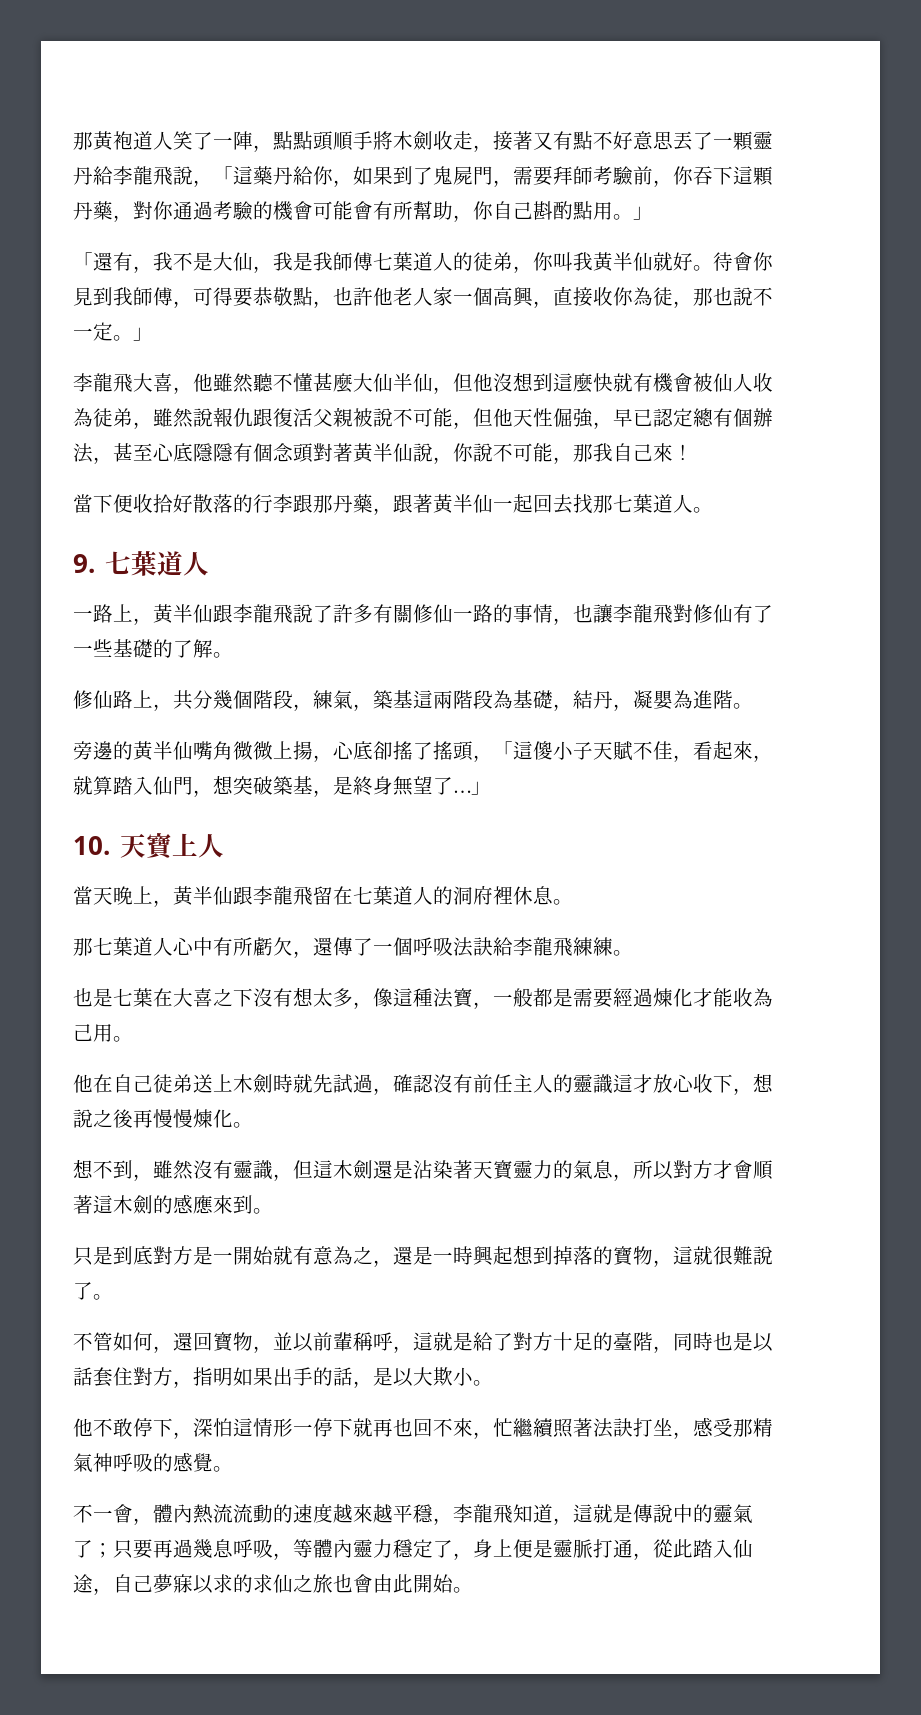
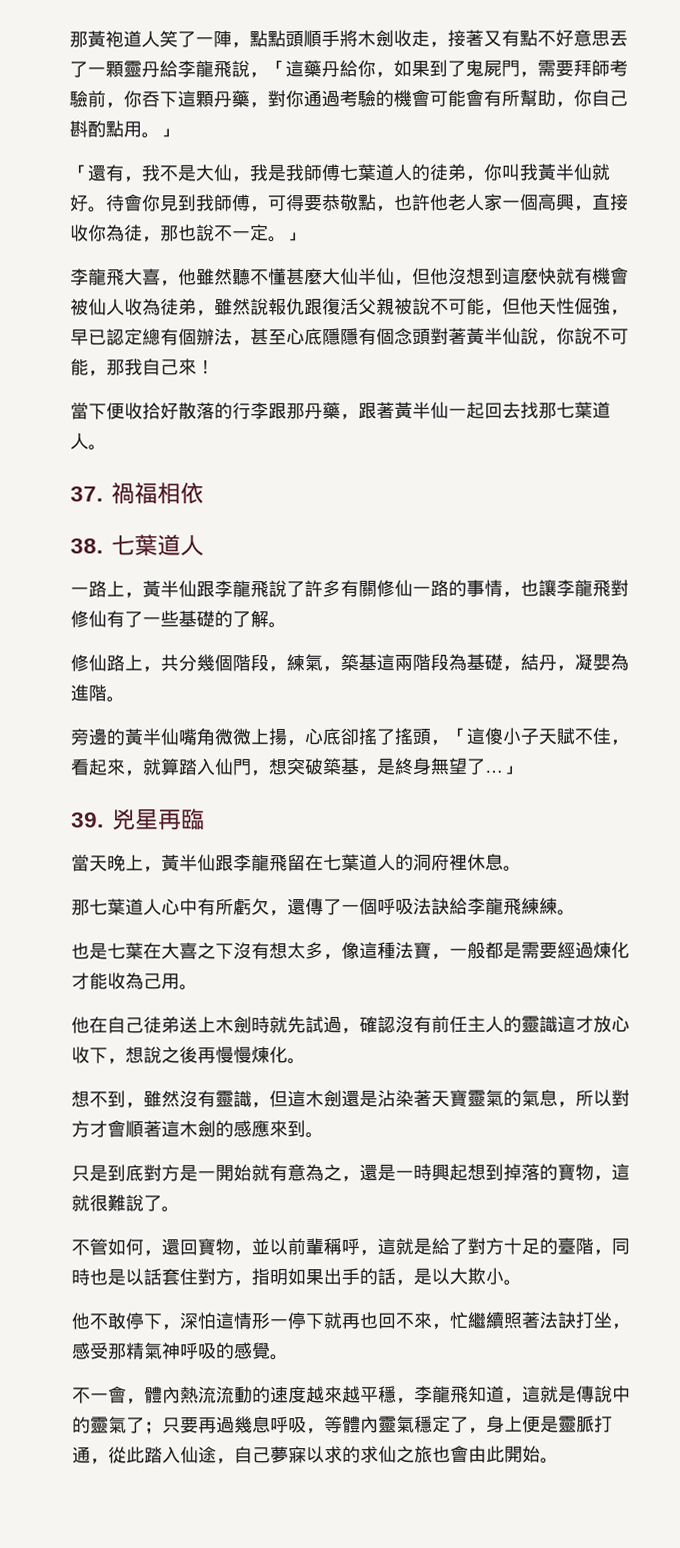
[73,554,95,573] 9. -> [70,482,204,505] [70,538,103,554] 37.禍福相依 // 38.
[73,833,224,860] 10.天寶上人 -> [71,808,205,831] 39.兇星再臨
[533,1160,553,1179] 力 -> [485,1089,504,1107] 氣
[373,1539,393,1558] 力 -> [396,1415,415,1433] 氣

